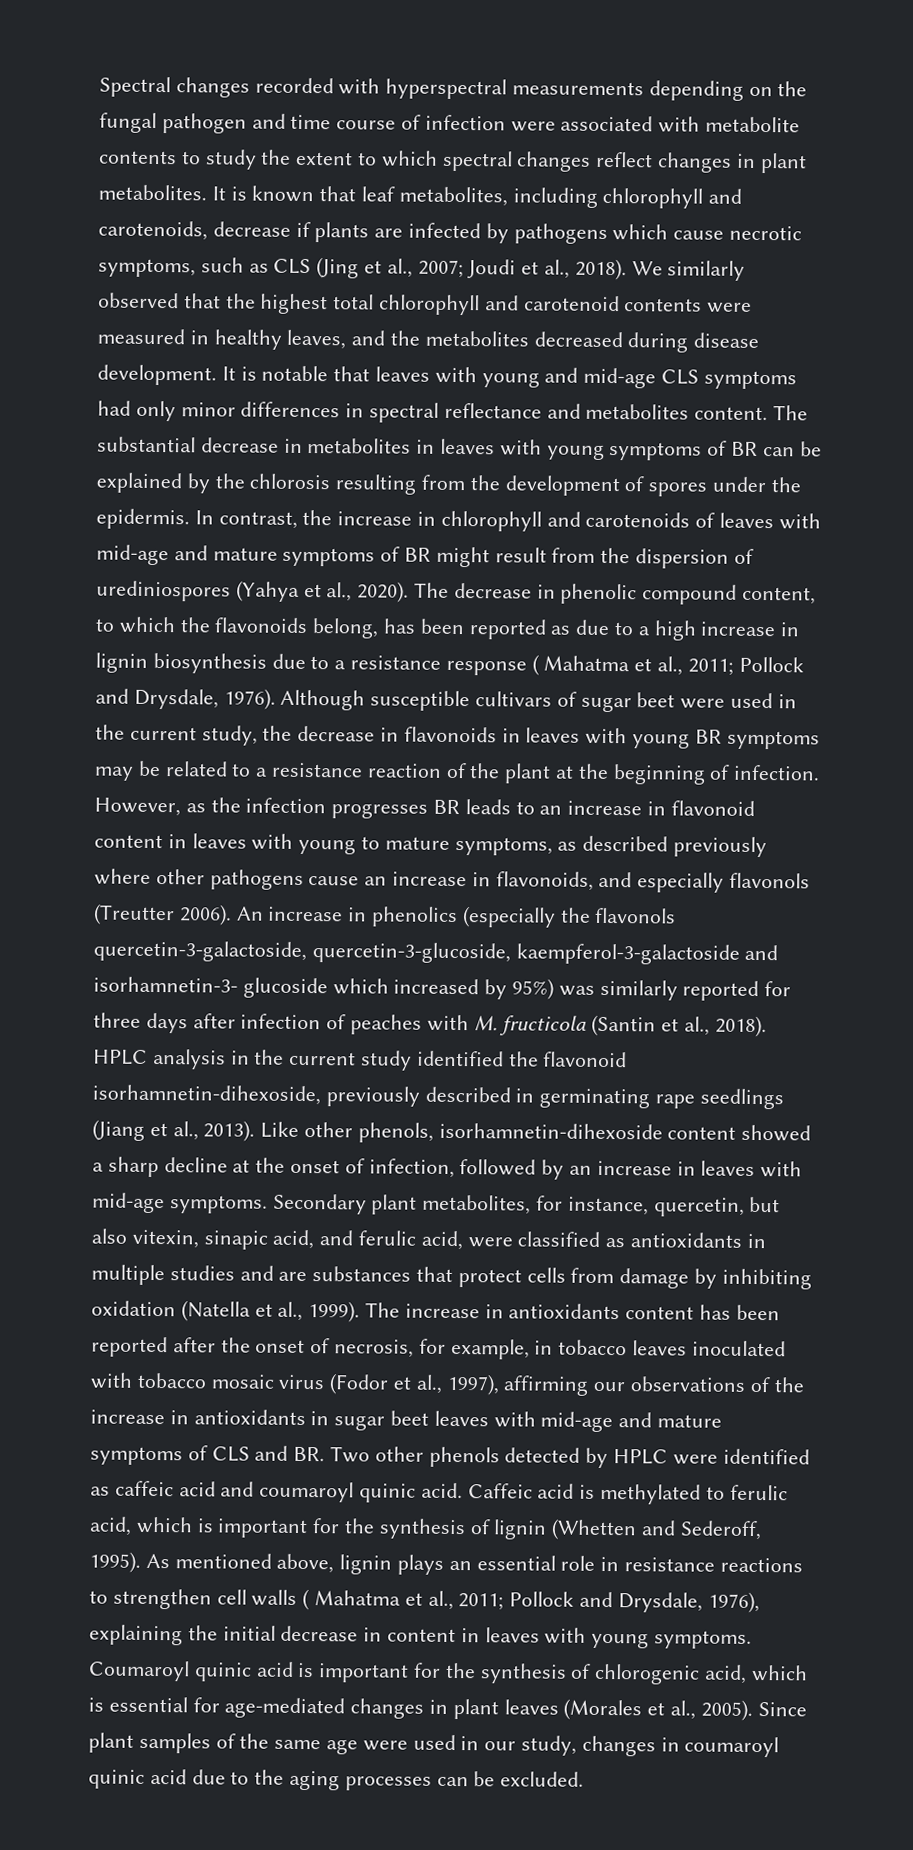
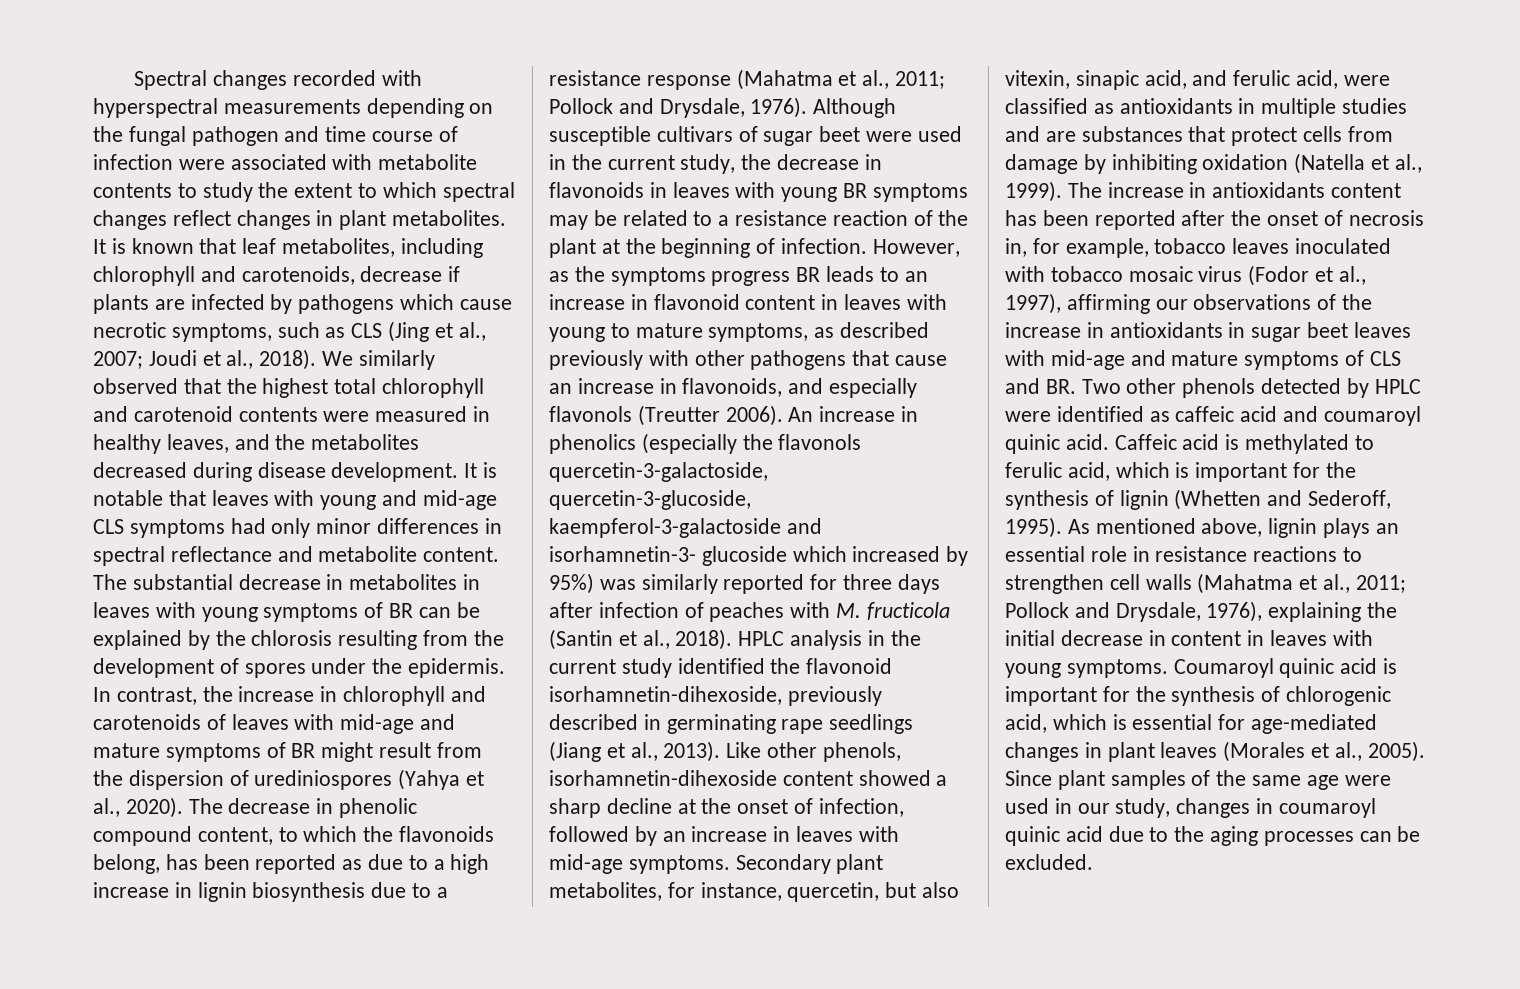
[585,403,690,420] metabolites -> [318,546,418,562] metabolite
[531,654,631,676] ( Mahatma -> [736,69,833,90] (Mahatma
[245,797,429,819] infection progresses -> [610,267,791,286] symptoms progress
[94,868,151,885] where -> [648,350,689,366] with
(304, 879) none -> [852,350,890,366] that
[334,1339,415,1358] necrosis, -> [1348,210,1424,226] [1005,238,1027,257] necrosis in,
[534,1340,554,1355] in -> (1149, 248) none
[302,1588,402,1611] ( Mahatma -> [1197,573,1294,594] (Mahatma

